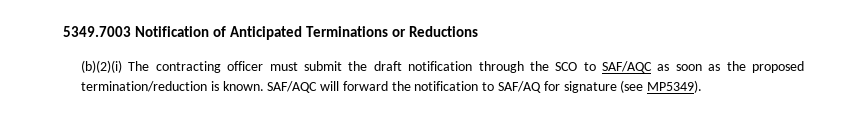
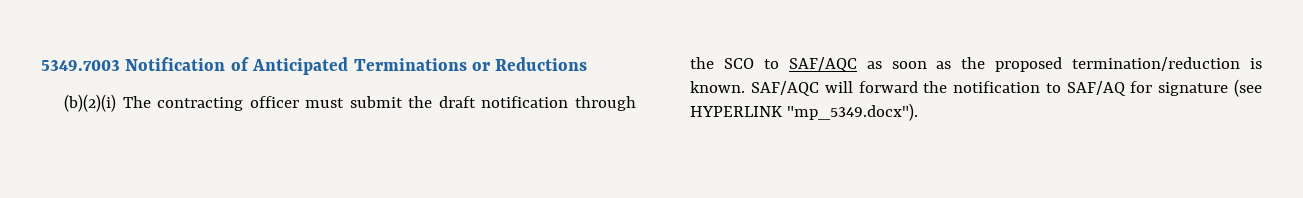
[647,80,703,93] MP5349). -> [690,103,919,121] HYPERLINK "mp_5349.docx").

